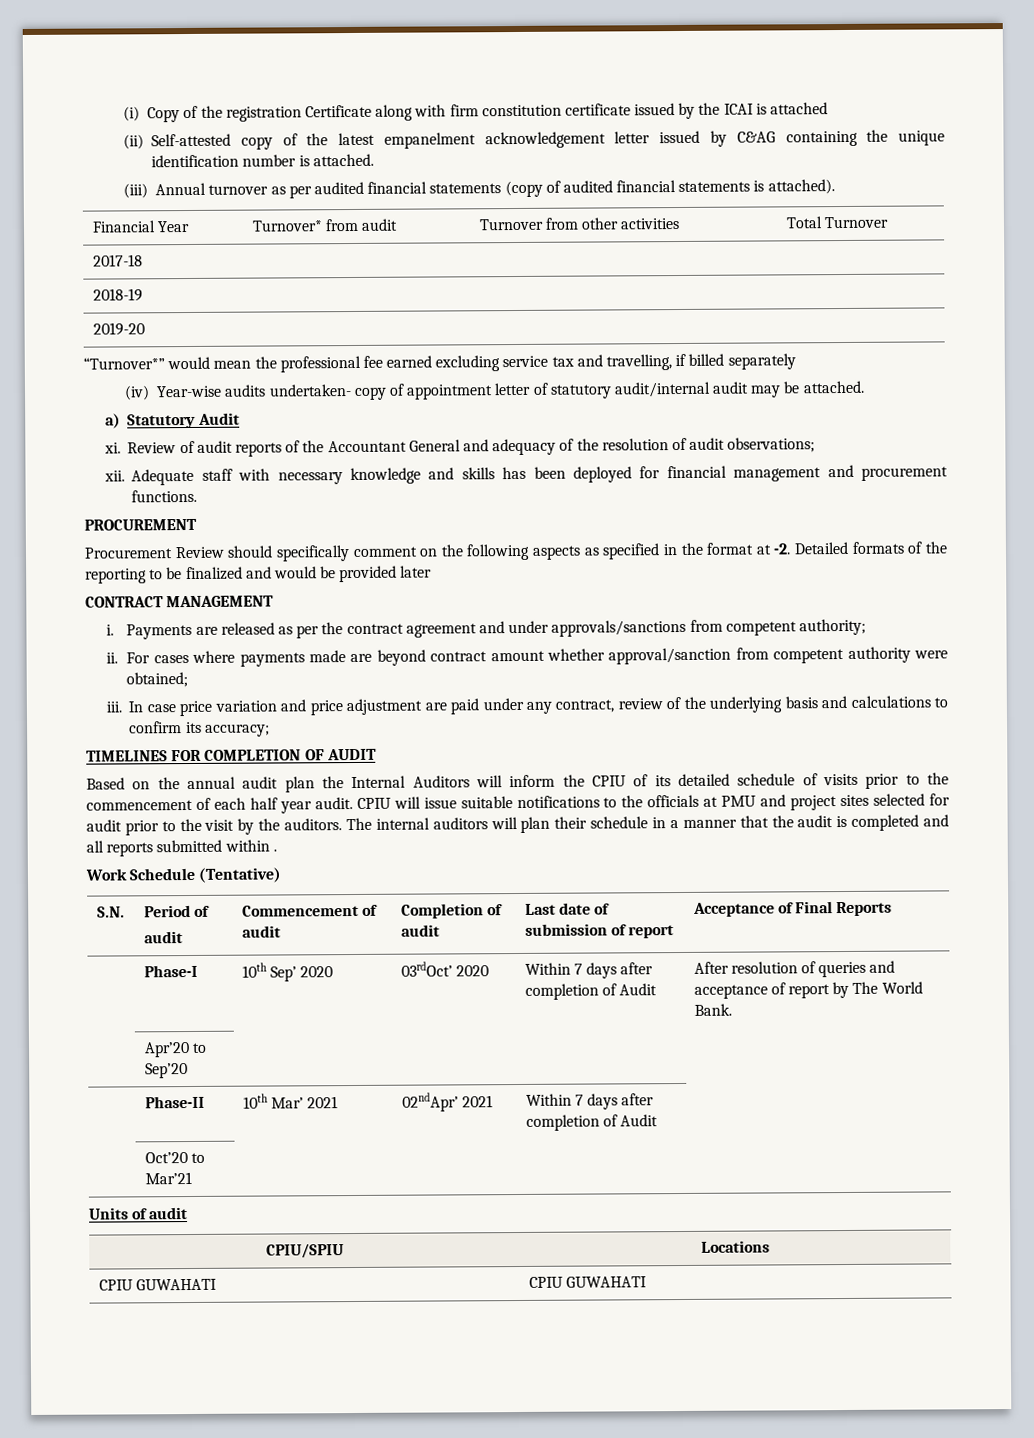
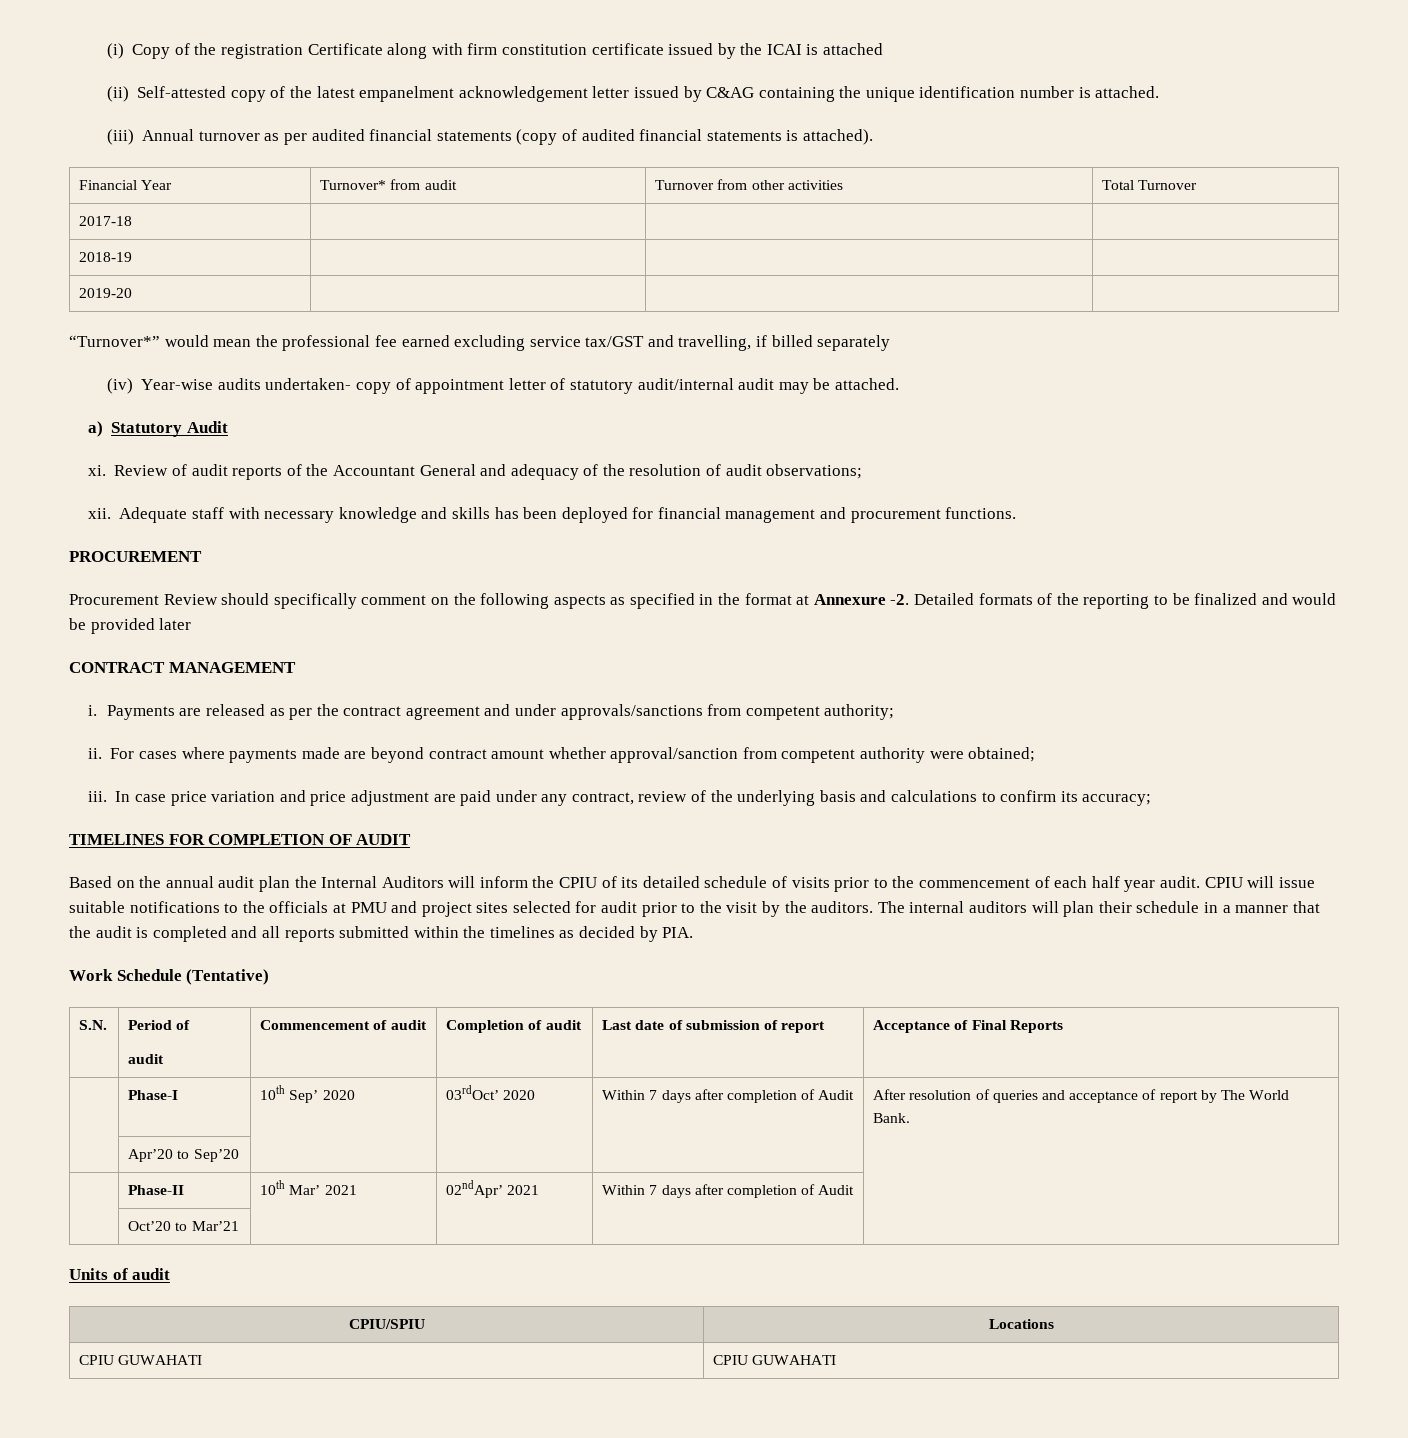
[551,356,574,367] tax -> [585,336,645,347] tax/GST
(771, 549) none -> [813,594,886,605] Annexure
[272,849,277,852] . -> [463,926,694,942] the timelines as decided by PIA.

